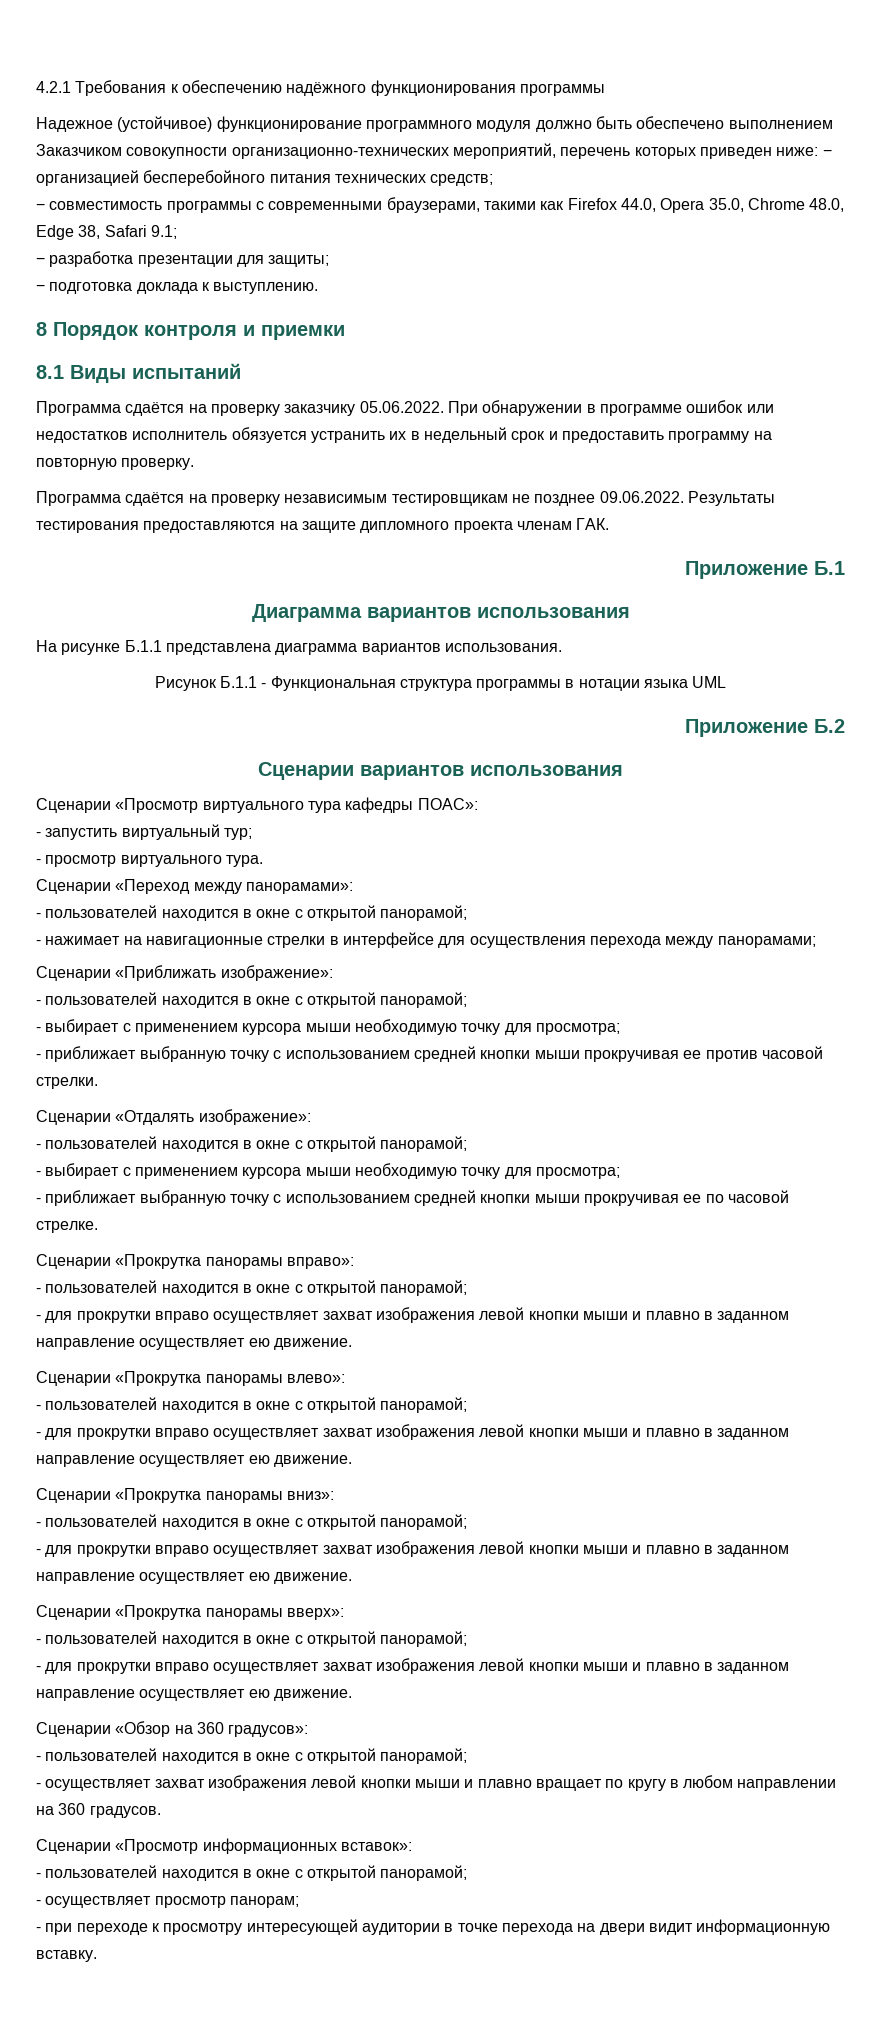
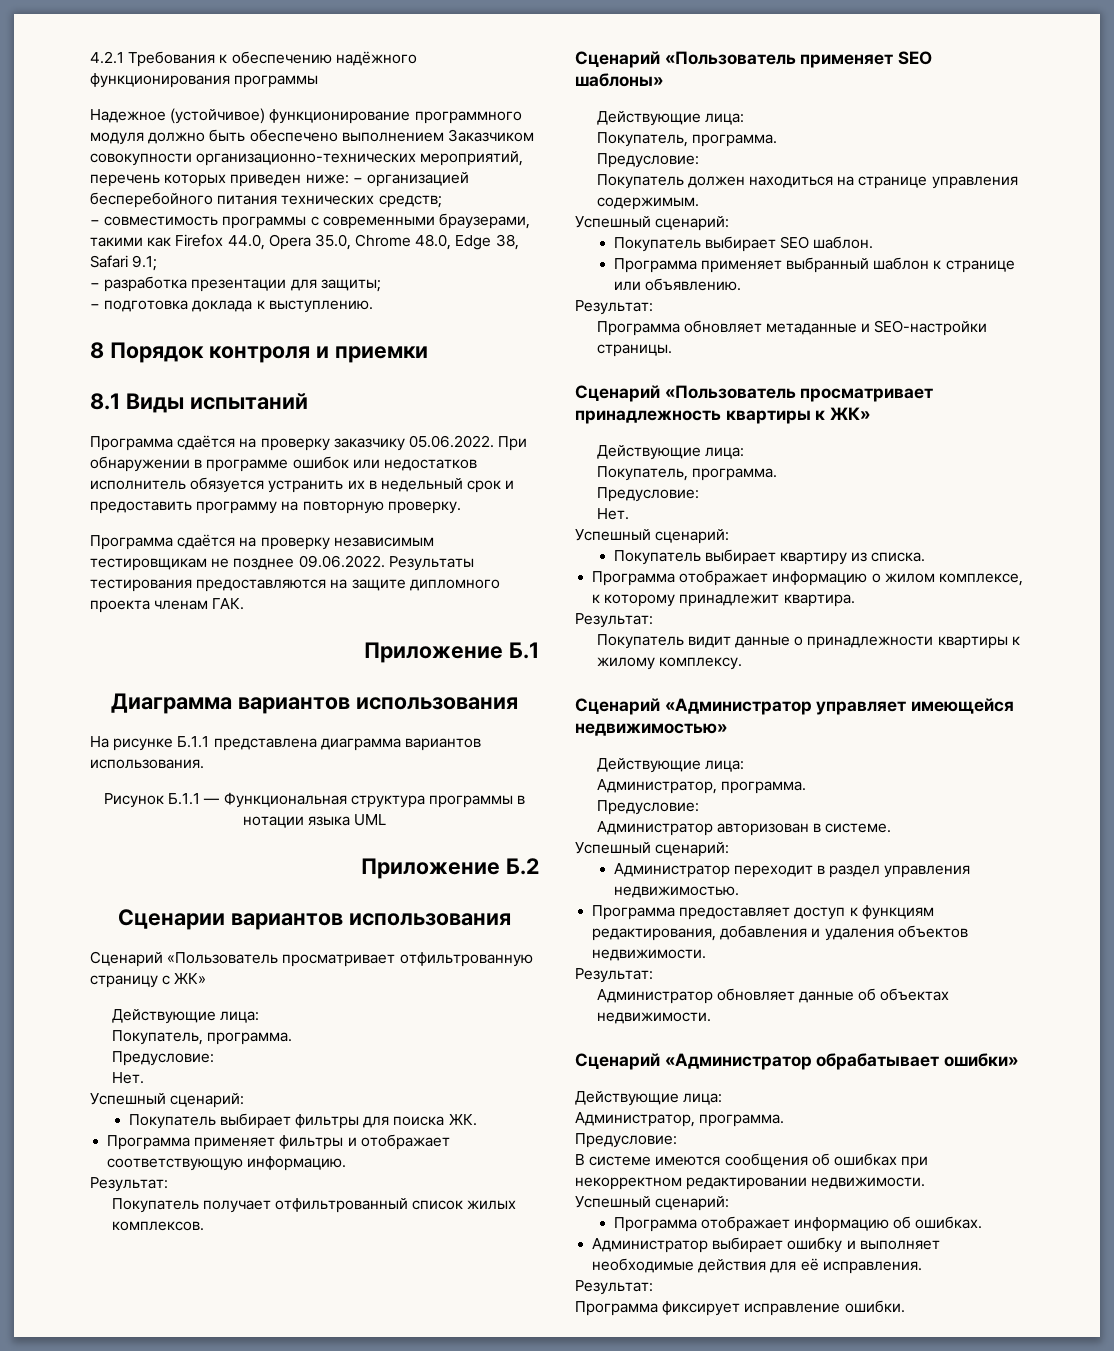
[261,683,267,688] - -> [203,798,220,804] —
[36,797,478,813] [36,824,252,840] [36,855,263,867] [36,879,353,894] [36,905,468,921] [36,932,816,948] [36,965,333,981] [36,992,468,1008] [36,1019,620,1035] [36,1046,823,1062] [36,1077,98,1089] [36,1109,311,1125] [36,1136,468,1152] [36,1163,620,1179] [36,1190,789,1206] [36,1221,98,1233] [36,1254,354,1269] [36,1280,468,1296] [36,1307,790,1323] [36,1338,352,1350] [36,1371,345,1386] [36,1397,468,1413] [36,1424,790,1440] [36,1455,352,1467] [36,1488,334,1503] [36,1514,468,1530] [36,1541,790,1557] [36,1572,352,1584] [36,1605,344,1620] [36,1631,468,1647] [36,1658,790,1674] [36,1689,352,1701] [36,1721,309,1737] [36,1748,468,1764] [36,1775,837,1791] [36,1803,161,1818] [36,1838,412,1854] [36,1865,468,1881] [36,1896,299,1908] [36,1919,831,1935] [36,1950,97,1962] Сценарии «Просмотр виртуального тура кафедры ПОАС»: // - запустить виртуальный тур; // - просмотр виртуального тура. // Сценарии «Переход между панорамами»: // - пользователей находится в окне с открытой панорамой; // - нажимает на навигационные стрелки в интерфейсе для осуществления перехода между панорамами; // Сценарии «Приближать изображение»: // - пользователей находится в окне с открытой панорамой; // - выбирает с применением курсора мыши необходимую точку для просмотра; // - приближает выбранную точку с использованием средней кнопки мыши прокручивая ее против часовой стрелки. // Сценарии «Отдалять изображение»: // - пользователей находится в окне с открытой панорамой; // - выбирает с применением курсора мыши необходимую точку для просмотра; // - приближает выбранную точку с использованием средней кнопки мыши прокручивая ее по часовой стрелке. // Сценарии «Прокрутка панорамы вправо»: // - пользователей находится в окне с открытой панорамой; // - для прокрутки вправо осуществляет захват изображения левой кнопки мыши и плавно в заданном направление осуществляет ею движение. // Сценарии «Прокрутка панорамы влево»: // - пользователей находится в окне с открытой панорамой; // - для прокрутки вправо осуществляет захват изображения левой кнопки мыши и плавно в заданном направление осуществляет ею движение. // Сценарии «Прокрутка панорамы вниз»: // - пользователей находится в окне с открытой панорамой; // - для прокрутки вправо осуществляет захват изображения левой кнопки мыши и плавно в заданном направление осуществляет ею движение. // Сценарии «Прокрутка панорамы вверх»: // - пользователей находится в окне с открытой панорамой; // - для прокрутки вправо осуществляет захват изображения левой кнопки мыши и плавно в заданном направление осуществляет ею движение. // Сценарии «Обзор на 360 градусов»: // - пользователей находится в окне с открытой панорамой; // - осуществляет захват изображения левой кнопки мыши и плавно вращает по кругу в любом направлении на 360 градусов. // Сценарии «Просмотр информационных вставок»: // - пользователей находится в окне с открытой панорамой; // - осуществляет просмотр панорам; // - при переходе к просмотру интересующей аудитории в точке перехода на двери видит информационную вставку. -> [90,951,533,967] [90,973,207,988] [111,1009,259,1024] [111,1030,292,1045] [111,1051,214,1066] [111,1072,144,1084] [90,1093,245,1108] [128,1113,477,1129] [107,1134,450,1150] [107,1156,347,1171] [90,1177,168,1192] [111,1198,517,1213] [111,1221,204,1231] [575,51,933,68] [575,73,664,87] [596,111,744,126] [596,132,777,147] [596,153,699,168] [596,174,1018,189] [596,197,699,210] [575,216,730,231] [613,236,874,252] [613,257,1015,273] [613,278,741,291] [575,300,653,315] [596,320,988,336] [596,344,672,357] [575,385,934,402] [575,407,872,424] [596,445,744,460] [596,466,777,481] [596,487,699,502] [596,508,629,520] [575,529,730,544] [613,549,926,565] [592,570,1023,586] [592,594,855,607] [575,613,653,628] [596,634,1020,649] [596,657,742,670] [575,698,1015,715] [575,723,728,736] [596,758,744,773] [596,779,806,794] [596,800,699,815] [596,821,892,836] [575,842,730,857] [613,863,971,878] [613,886,739,898] [592,905,934,920] [592,925,968,941] [592,949,707,961] [575,968,653,983] [596,988,950,1004] [596,1012,711,1024] [575,1053,1020,1070] [575,1091,723,1106] [575,1112,785,1127] [575,1133,677,1148] [575,1153,929,1169] [575,1177,926,1190] [575,1196,730,1211] [613,1216,983,1232] [592,1237,940,1253] [592,1258,922,1274] [575,1280,653,1295] [575,1300,905,1316] Сценарий «Пользователь просматривает отфильтрованную страницу с ЖК» // Действующие лица: // Покупатель, программа. // Предусловие: // Нет. // Успешный сценарий: // Покупатель выбирает фильтры для поиска ЖК. // Программа применяет фильтры и отображает соответствующую информацию. // Результат: // Покупатель получает отфильтрованный список жилых комплексов. // Сценарий «Пользователь применяет SEO шаблоны» // Действующие лица: // Покупатель, программа. // Предусловие: // Покупатель должен находиться на странице управления содержимым. // Успешный сценарий: // Покупатель выбирает SEO шаблон. // Программа применяет выбранный шаблон к странице или объявлению. // Результат: // Программа обновляет метаданные и SEO-настройки страницы. // Сценарий «Пользователь просматривает принадлежность квартиры к ЖК» // Действующие лица: // Покупатель, программа. // Предусловие: // Нет. // Успешный сценарий: // Покупатель выбирает квартиру из списка. // Программа отображает информацию о жилом комплексе, к которому принадлежит квартира. // Результат: // Покупатель видит данные о принадлежности квартиры к жилому комплексу. // Сценарий «Администратор управляет имеющейся недвижимостью» // Действующие лица: // Администратор, программа. // Предусловие: // Администратор авторизован в системе. // Успешный сценарий: // Администратор переходит в раздел управления недвижимостью. // Программа предоставляет доступ к функциям редактирования, добавления и удаления объектов недвижимости. // Результат: // Администратор обновляет данные об объектах недвижимости. // Сценарий «Администратор обрабатывает ошибки» // Действующие лица: // Администратор, программа. // Предусловие: // В системе имеются сообщения об ошибках при некорректном редактировании недвижимости. // Успешный сценарий: // Программа отображает информацию об ошибках. // Администратор выбирает ошибку и выполняет необходимые действия для её исправления. // Результат: // Программа фиксирует исправление ошибки.

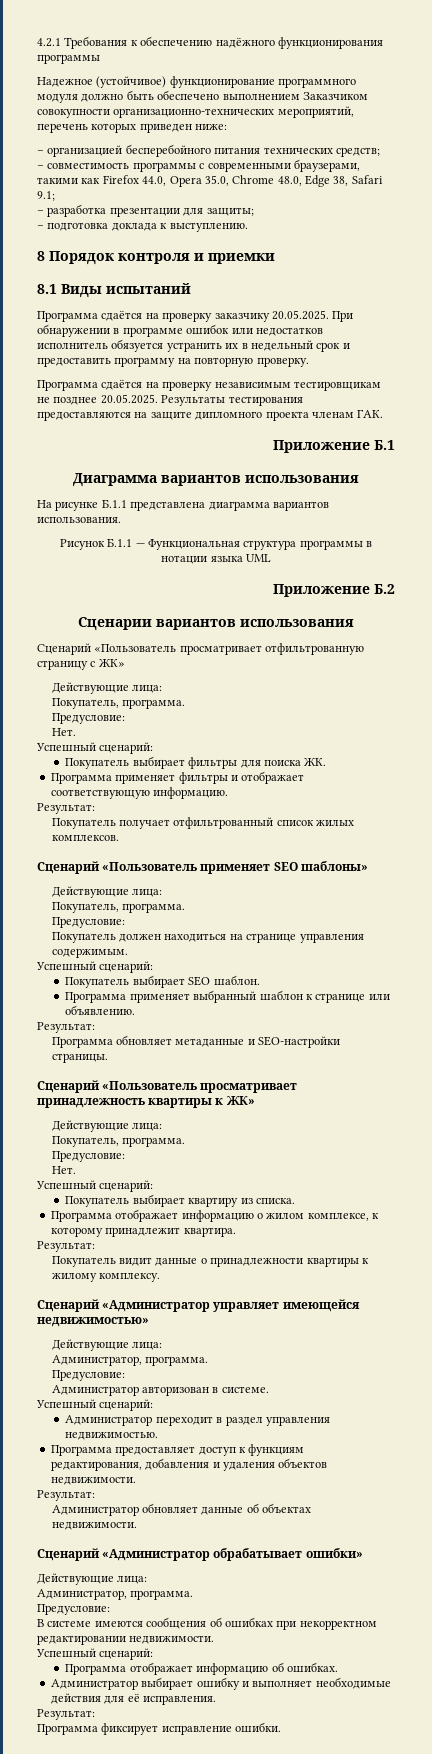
(349, 179) none -> (228, 127) //
[408,435,494,448] 05.06.2022. -> [271,310,329,320] 20.05.2025.
[298,555,385,568] 09.06.2022. -> [100,394,158,404] 20.05.2025.

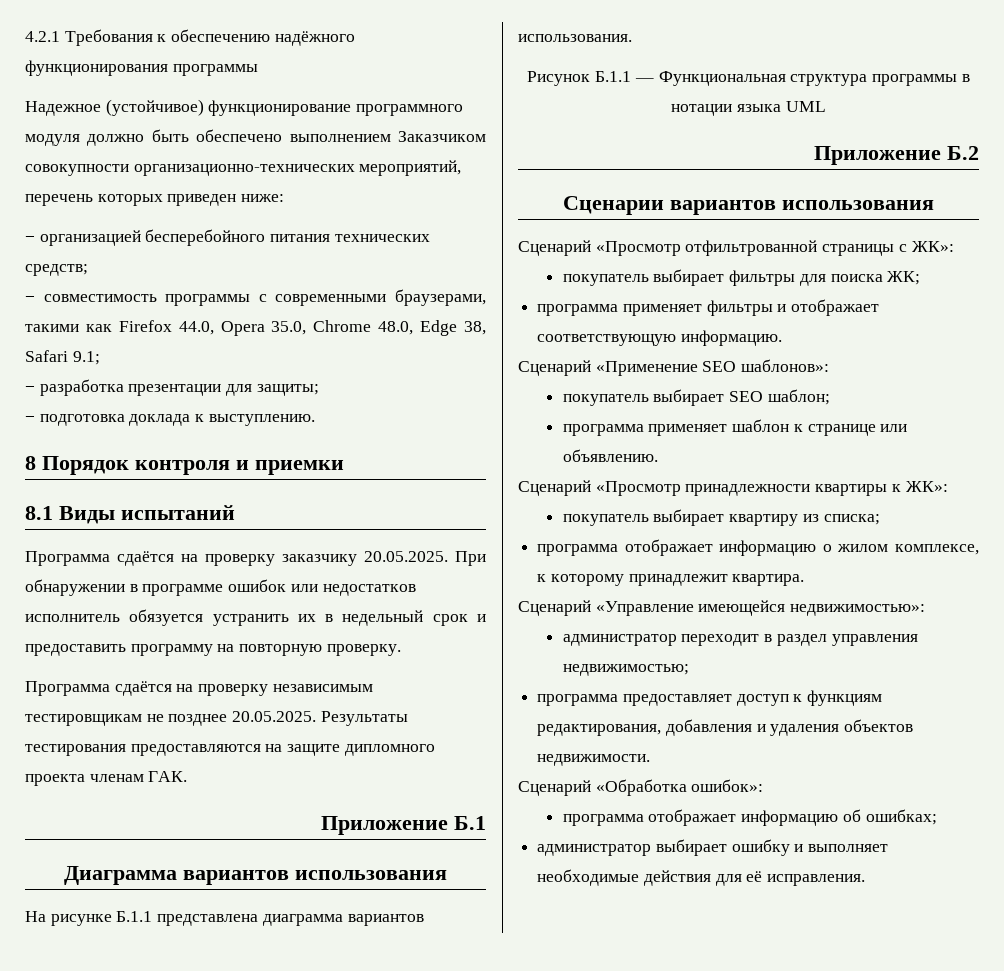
[94,643,365,655] [37,659,125,670] [51,682,163,694] [51,698,186,709] [51,713,125,724] [51,728,76,736] [36,742,154,754] [65,758,130,769] «Пользователь просматривает отфильтрованную страницу с ЖК» // Действующие лица: // Покупатель, программа. // Предусловие: // Нет. // Успешный сценарий: // Покупатель -> [595,240,954,256] [562,274,649,286] «Просмотр отфильтрованной страницы с ЖК»: // покупатель
[304,758,327,766] [50,773,112,784] ЖК. // Программа -> [887,271,921,285] [537,304,619,316] ЖК; // программа
[37,803,95,814] [51,817,355,829] [51,835,119,841] [37,861,368,874] [51,886,163,898] [51,902,186,913] [51,917,125,928] [51,932,364,943] [51,948,128,958] [36,961,154,973] [65,975,260,988] [65,990,257,1003] Результат: // Покупатель получает отфильтрованный список жилых комплексов. // Сценарий «Пользователь применяет SEO шаблоны» // Действующие лица: // Покупатель, программа. // Предусловие: // Покупатель должен находиться на странице управления содержимым. // Успешный сценарий: // Покупатель выбирает SEO шаблон. // Программа применяет выбранный -> [518,359,830,376] [562,389,830,406] [562,424,728,436] Сценарий «Применение SEO шаблонов»: // покупатель выбирает SEO шаблон; // программа применяет
[37,1022,95,1033] [51,1035,341,1048] [51,1053,108,1063] [37,1080,298,1093] [37,1096,255,1108] [51,1120,163,1132] [51,1136,186,1147] [51,1151,125,1162] [51,1166,76,1174] [36,1180,154,1192] [65,1196,130,1207] Результат: // Программа обновляет метаданные и SEO-настройки страницы. // Сценарий «Пользователь просматривает принадлежность квартиры к ЖК» // Действующие лица: // Покупатель, программа. // Предусловие: // Нет. // Успешный сценарий: // Покупатель -> [518,480,948,496] [562,514,649,526] Сценарий «Просмотр принадлежности квартиры к ЖК»: // покупатель
[255,1198,295,1204] [50,1211,112,1222] списка. // Программа -> [823,514,880,525] [537,544,619,556] списка; // программа
[37,1241,95,1252] [51,1256,369,1267] [51,1273,161,1282] [37,1299,360,1312] [37,1317,149,1327] [51,1339,163,1351] [51,1355,209,1366] [51,1370,125,1381] [51,1385,269,1396] [36,1399,154,1411] [65,1415,153,1426] Результат: // Покупатель видит данные о принадлежности квартиры к жилому комплексу. // Сценарий «Администратор управляет имеющейся недвижимостью» // Действующие лица: // Администратор, программа. // Предусловие: // Администратор авторизован в системе. // Успешный сценарий: // Администратор -> [518,600,926,616] [562,634,677,646] Сценарий «Управление имеющейся недвижимостью»: // администратор
[65,1431,159,1440] [50,1445,112,1456] недвижимостью. // Программа -> [562,664,689,676] [537,694,619,706] недвижимостью; // программа
[37,1490,95,1501] [51,1503,312,1516] [51,1521,137,1530] [37,1548,363,1561] [37,1573,148,1585] [37,1589,194,1600] [37,1604,110,1615] [37,1617,377,1630] [37,1635,215,1645] [36,1648,154,1660] [65,1664,127,1675] Результат: // Администратор обновляет данные об объектах недвижимости. // Сценарий «Администратор обрабатывает ошибки» // Действующие лица: // Администратор, программа. // Предусловие: // В системе имеются сообщения об ошибках при некорректном редактировании недвижимости. // Успешный сценарий: // Программа -> [518,779,764,796] [562,814,644,826] Сценарий «Обработка ошибок»: // программа
[286,1662,338,1673] [50,1679,138,1690] ошибках. // Администратор -> [865,809,937,825] [537,844,652,856] ошибках; // администратор
[37,1709,95,1720] [37,1722,282,1735] // Результат: // Программа фиксирует исправление ошибки. -> (866, 880) none

